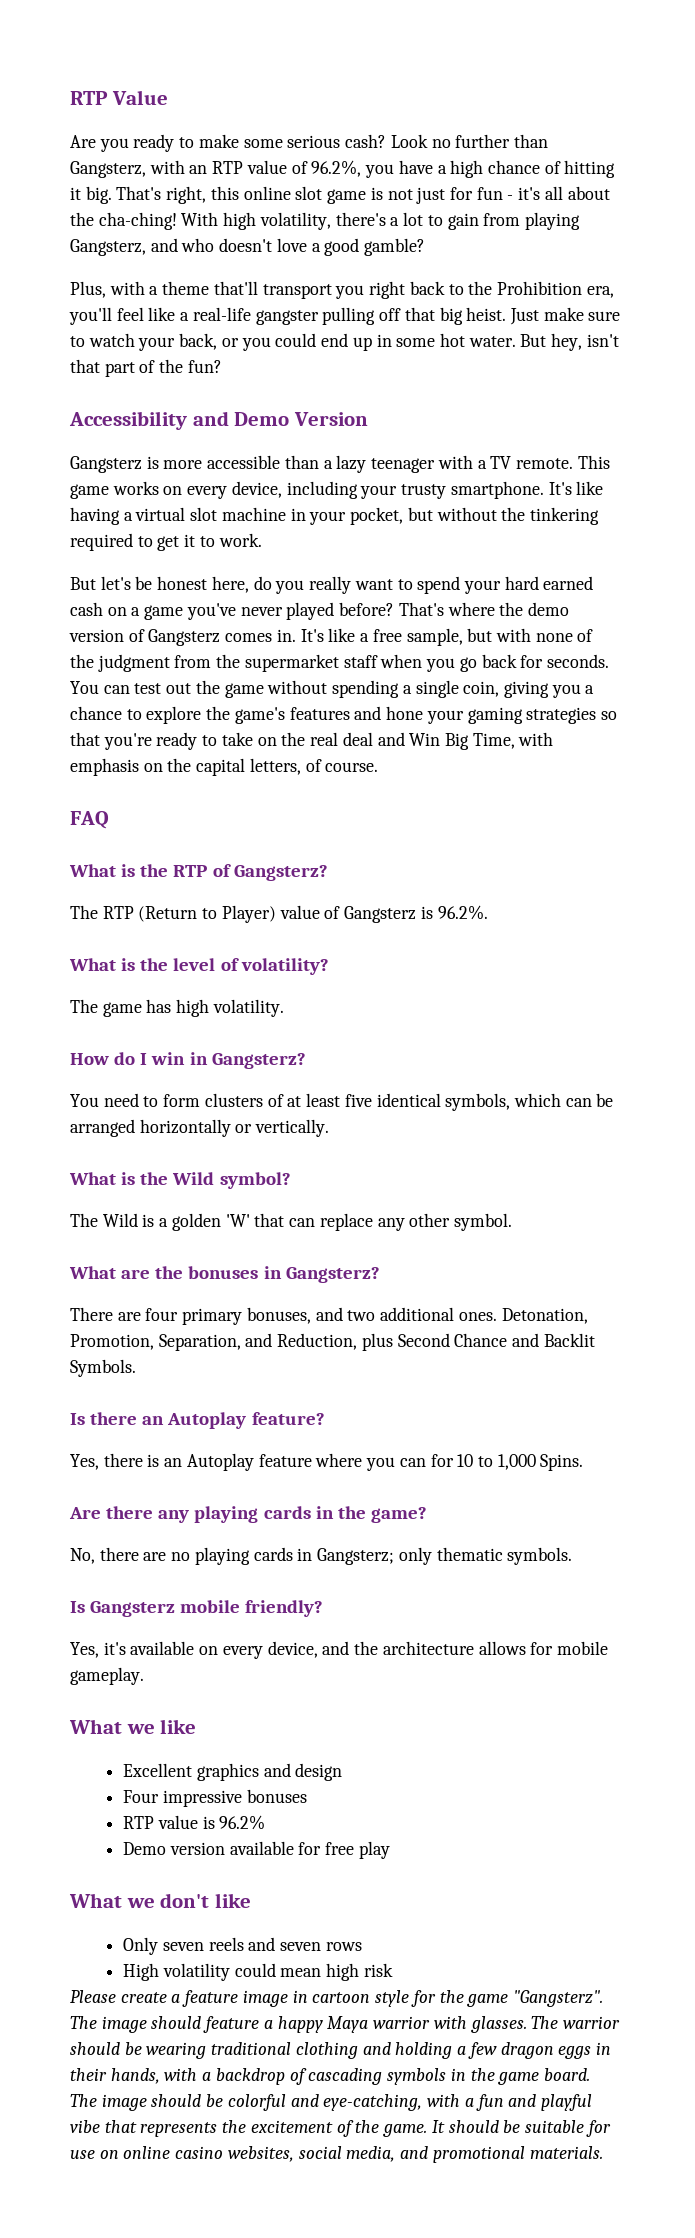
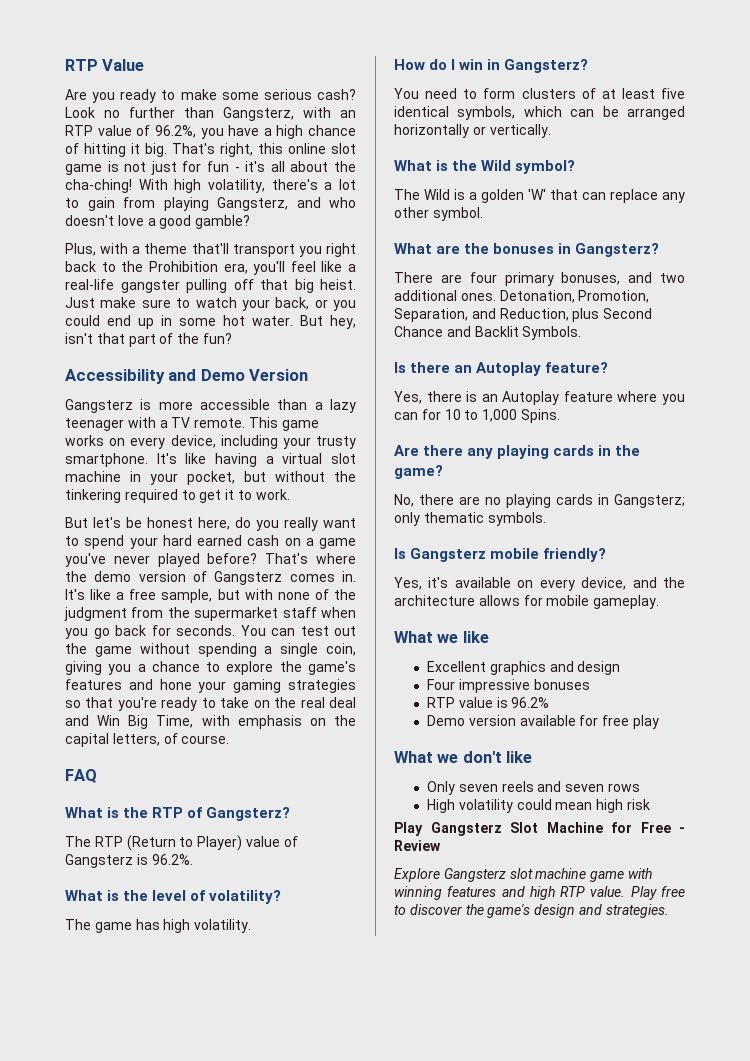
[70,1990,603,2007] [70,2016,620,2033] [70,2042,611,2059] [70,2068,590,2085] [70,2094,592,2111] [70,2120,611,2137] [70,2146,603,2163] Please create a feature image in cartoon style for the game "Gangsterz". The image should feature a happy Maya warrior with glasses. The warrior should be wearing traditional clothing and holding a few dragon eggs in their hands, with a backdrop of cascading symbols in the game board. The image should be colorful and eye-catching, with a fun and playful vibe that represents the excitement of the game. It should be suitable for use on online casino websites, social media, and promotional materials. -> [394,822,685,836] [394,840,441,851] [394,868,652,882] [394,886,685,900] [394,904,669,918] Play Gangsterz Slot Machine for Free - Review // Explore Gangsterz slot machine game with winning features and high RTP value. Play free to discover the game's design and strategies.

